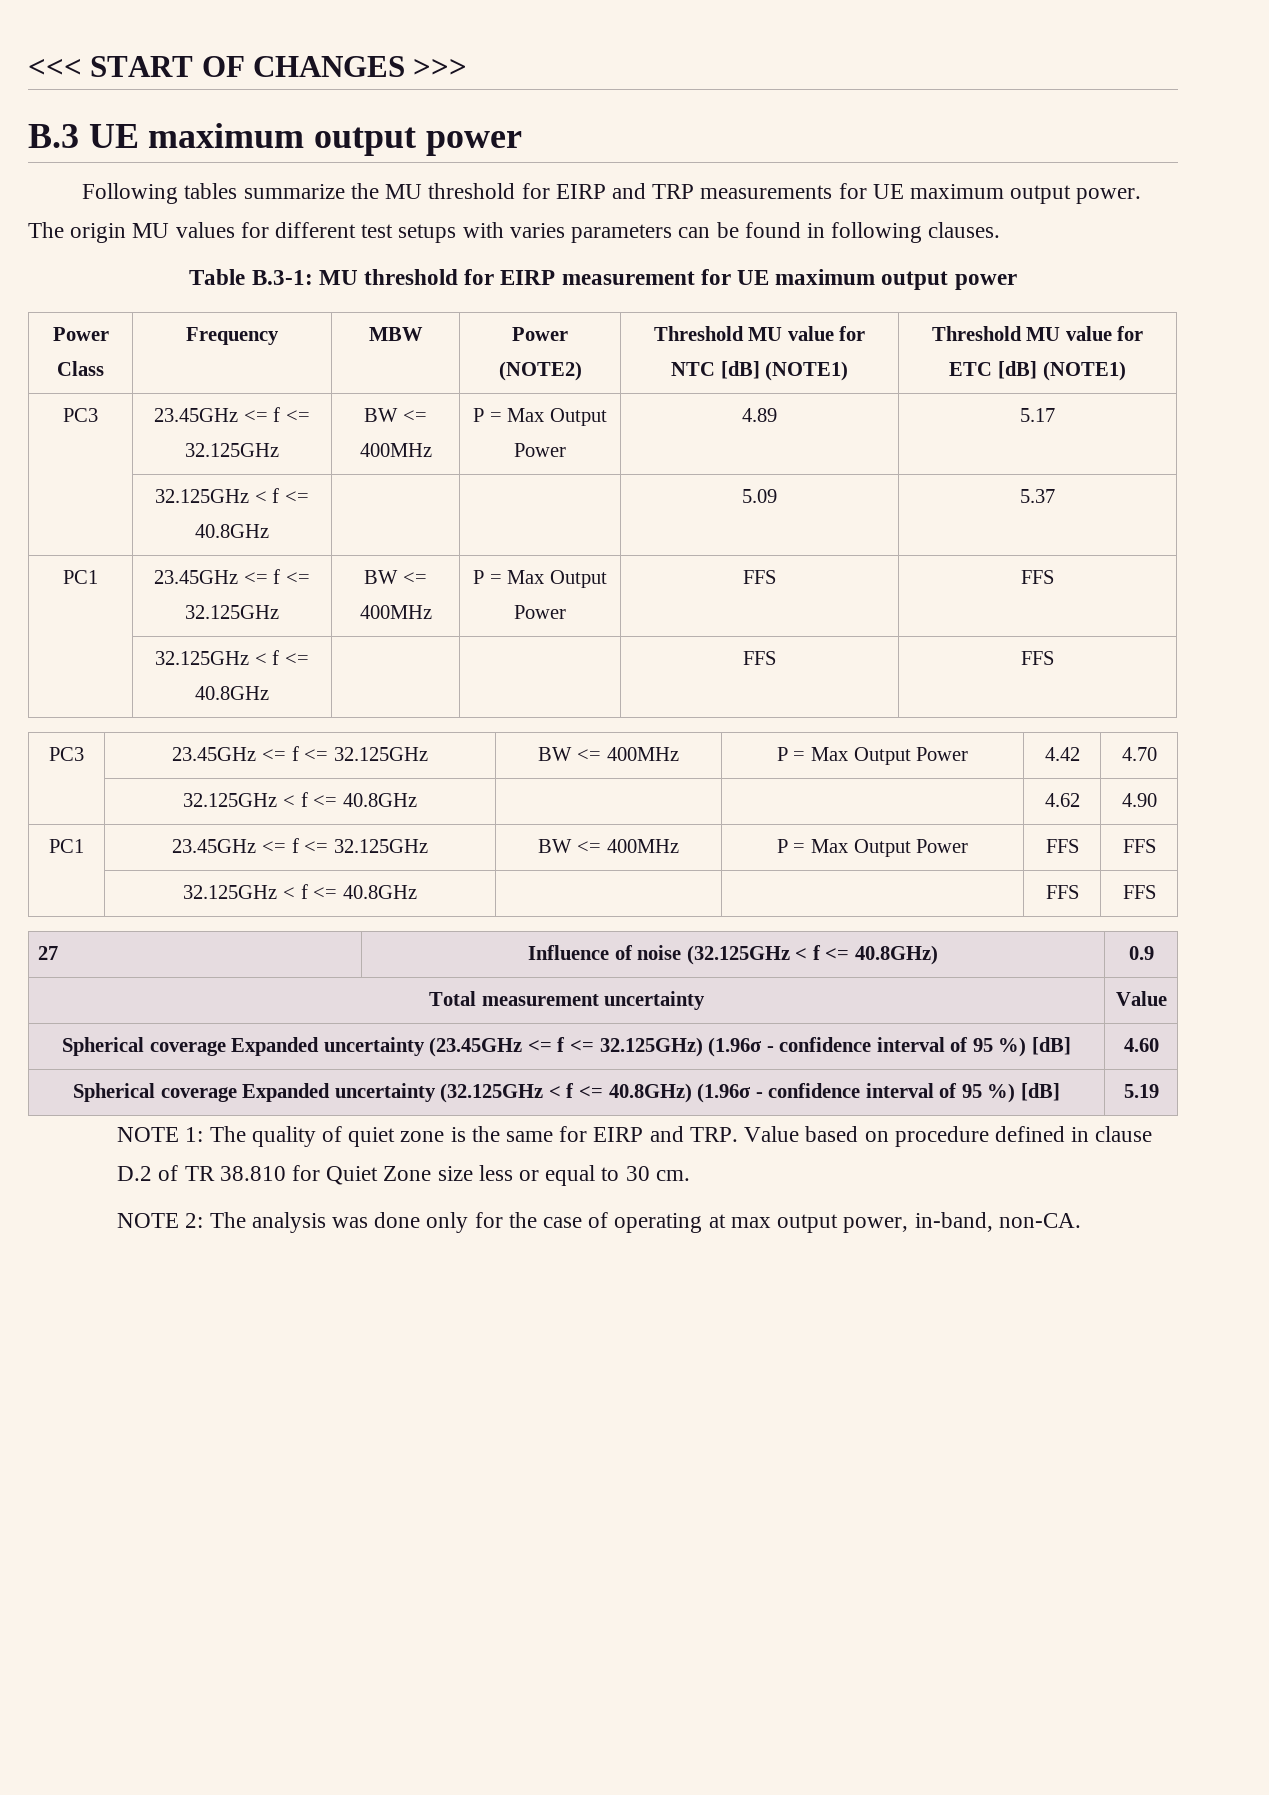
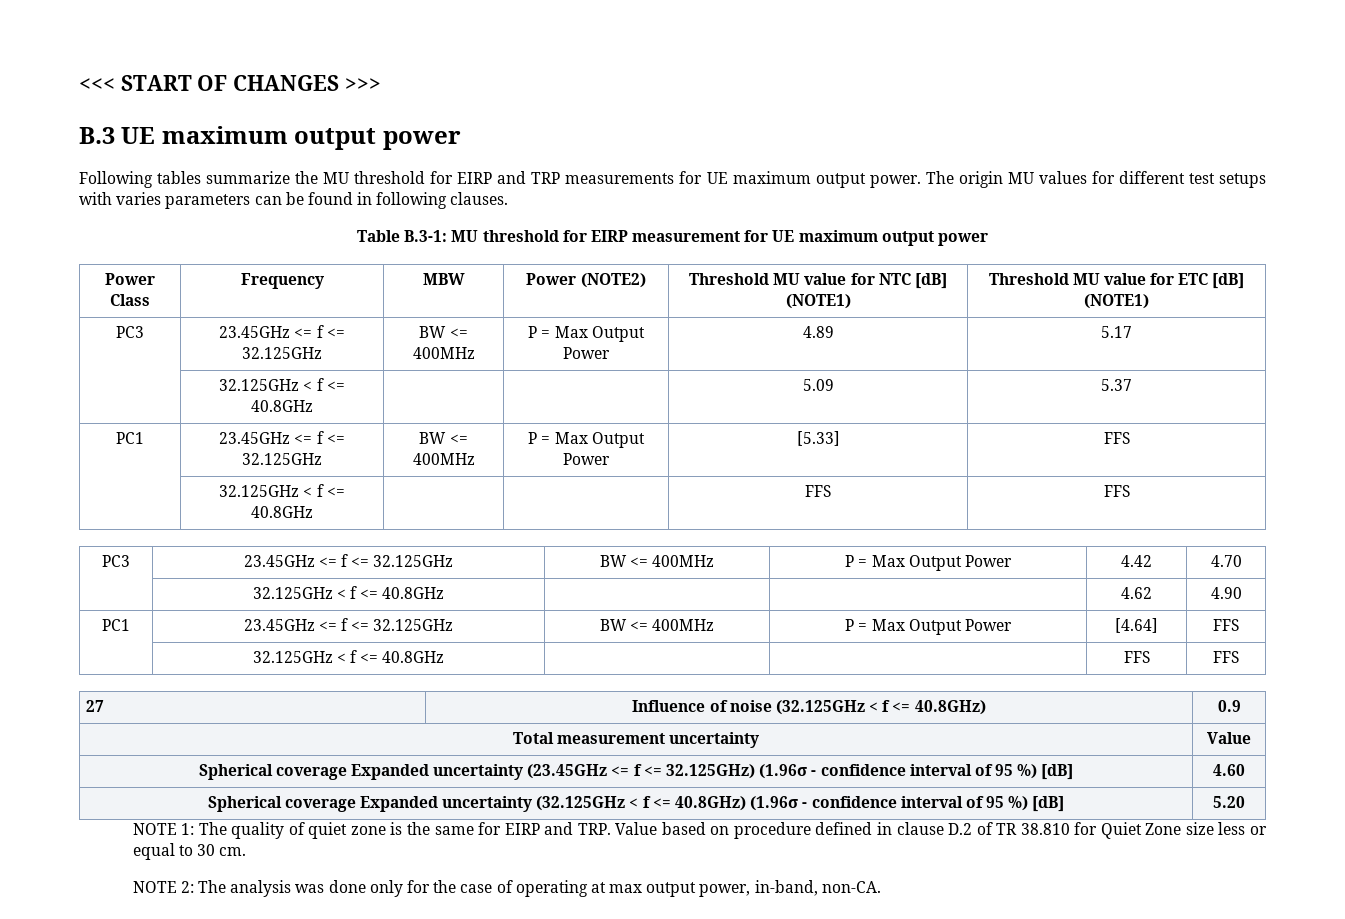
[743,570,776,584] FFS -> [796,431,840,446] [5.33]
[1045,839,1079,853] FFS -> [1115,618,1158,633] [4.64]
[1123,1084,1159,1098] 5.19 -> [1213,796,1245,808] 5.20

